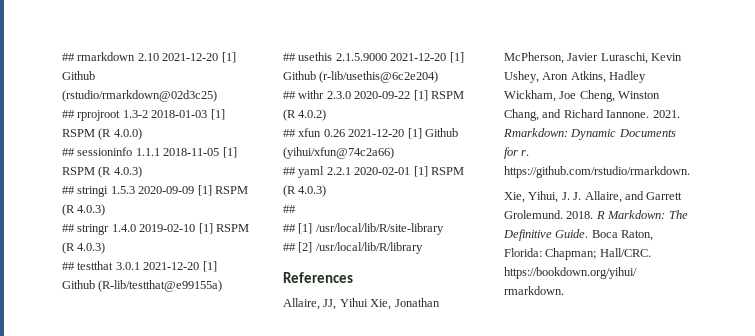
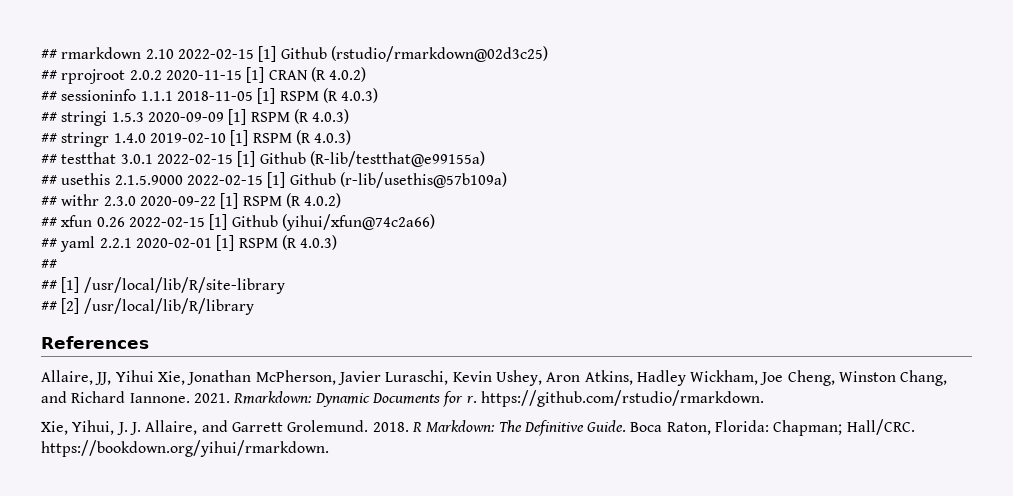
[162,53,219,61] 2021-12-20 -> [177,49,254,59] 2022-02-15
[122,109,225,120] [62,128,142,140] 1.3-2 2018-01-03 [1] RSPM (R 4.0.0) -> [129,67,367,83] 2.0.2 2020-11-15 [1] CRAN (R 4.0.2)
[143,262,200,270] 2021-12-20 -> [156,154,233,164] 2022-02-15
[390,52,464,63] [283,71,439,83] 2021-12-20 [1] Github (r-lib/usethis@6c2e204) -> [186,172,507,188] 2022-02-15 [1] Github (r-lib/usethis@57b109a)
[348,129,405,137] 2021-12-20 -> [128,217,205,227] 2022-02-15

